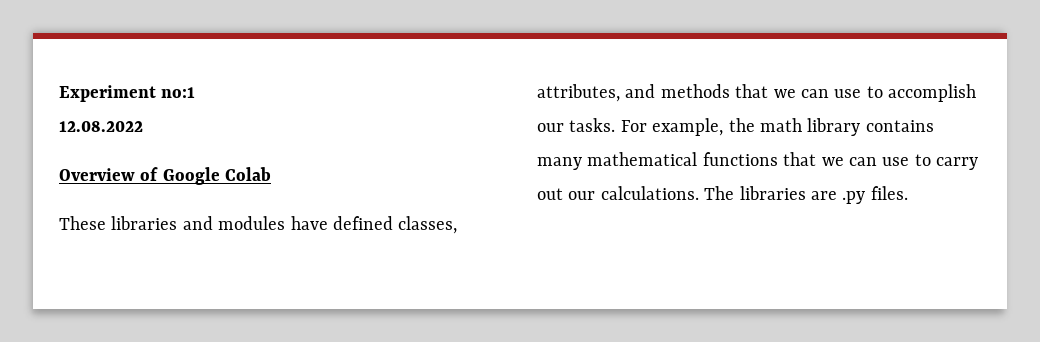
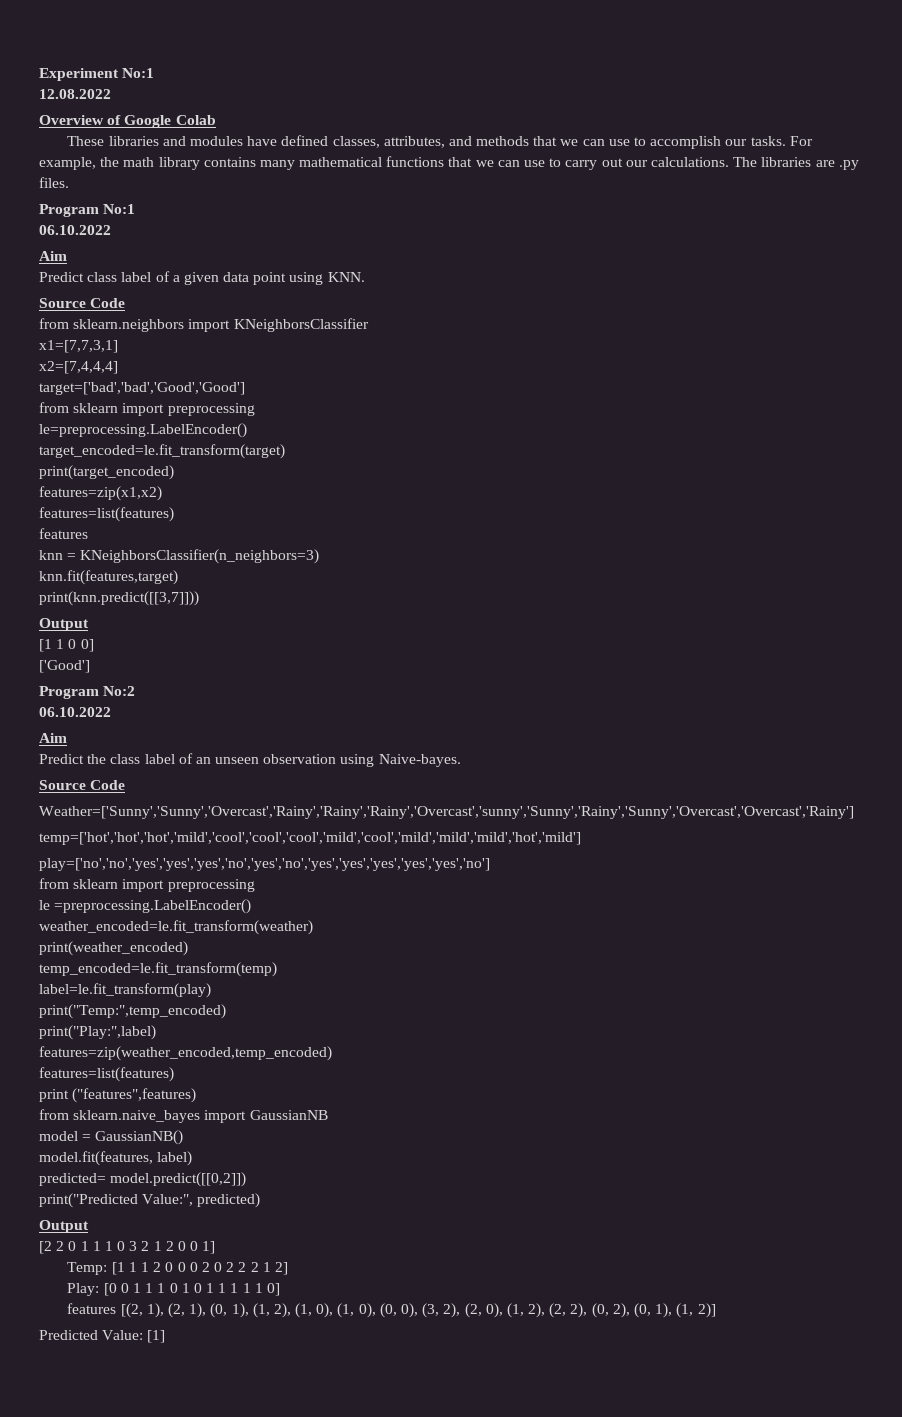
[161,87,196,98] no:1 -> [122,68,155,78] No:1
(908, 193) none -> [39,204,136,217] [39,225,111,235] [39,251,67,261] [39,271,365,285] [39,298,126,308] [39,318,369,332] [39,340,118,353] [39,361,118,374] [39,382,245,395] [39,402,255,416] [39,423,247,438] [39,444,285,459] [39,465,174,480] [39,486,162,501] [39,507,174,522] [39,528,88,539] [39,549,320,564] [39,570,178,585] [39,591,199,606] [39,618,89,631] [39,639,94,652] [39,660,90,673] [39,686,136,699] [39,707,111,717] [39,733,67,743] [39,753,461,767] [39,780,126,790] [39,806,854,819] [39,832,581,845] [39,858,490,871] [39,878,255,892] [39,899,252,914] [39,920,313,935] [39,941,188,956] [39,962,277,977] [39,983,211,998] [39,1004,226,1019] [39,1025,156,1040] [39,1046,332,1061] [39,1067,174,1082] [39,1088,197,1103] [39,1109,328,1123] [39,1130,184,1145] [39,1151,193,1166] [39,1172,247,1187] [39,1193,261,1208] [39,1220,89,1233] [39,1241,216,1254] [67,1262,288,1275] [67,1283,280,1296] [67,1303,716,1318] [39,1330,166,1343] // Program No:1 // 06.10.2022 // Aim // Predict class label of a given data point using KNN. // Source Code // from sklearn.neighbors import KNeighborsClassifier // x1=[7,7,3,1] // x2=[7,4,4,4] // target=['bad','bad','Good','Good'] // from sklearn import preprocessing // le=preprocessing.LabelEncoder() // target_encoded=le.fit_transform(target) // print(target_encoded) // features=zip(x1,x2) // features=list(features) // features // knn = KNeighborsClassifier(n_neighbors=3) // knn.fit(features,target) // print(knn.predict([[3,7]])) // Output // [1 1 0 0] // ['Good'] // Program No:2 // 06.10.2022 // Aim // Predict the class label of an unseen observation using Naive-bayes. // Source Code // Weather=['Sunny','Sunny','Overcast','Rainy','Rainy','Rainy','Overcast','sunny','Sunny','Rainy','Sunny','Overcast','Overcast','Rainy'] // temp=['hot','hot','hot','mild','cool','cool','cool','mild','cool','mild','mild','mild','hot','mild'] // play=['no','no','yes','yes','yes','no','yes','no','yes','yes','yes','yes','yes','no'] // from sklearn import preprocessing // le =preprocessing.LabelEncoder() // weather_encoded=le.fit_transform(weather) // print(weather_encoded) // temp_encoded=le.fit_transform(temp) // label=le.fit_transform(play) // print("Temp:",temp_encoded) // print("Play:",label) // features=zip(weather_encoded,temp_encoded) // features=list(features) // print ("features",features) // from sklearn.naive_bayes import GaussianNB // model = GaussianNB() // model.fit(features, label) // predicted= model.predict([[0,2]]) // print("Predicted Value:", predicted) // Output // [2 2 0 1 1 1 0 3 2 1 2 0 0 1] // Temp: [1 1 1 2 0 0 0 2 0 2 2 2 1 2] // Play: [0 0 1 1 1 0 1 0 1 1 1 1 1 0] // features [(2, 1), (2, 1), (0, 1), (1, 2), (1, 0), (1, 0), (0, 0), (3, 2), (2, 0), (1, 2), (2, 2), (0, 2), (0, 1), (1, 2)] // Predicted Value: [1]

